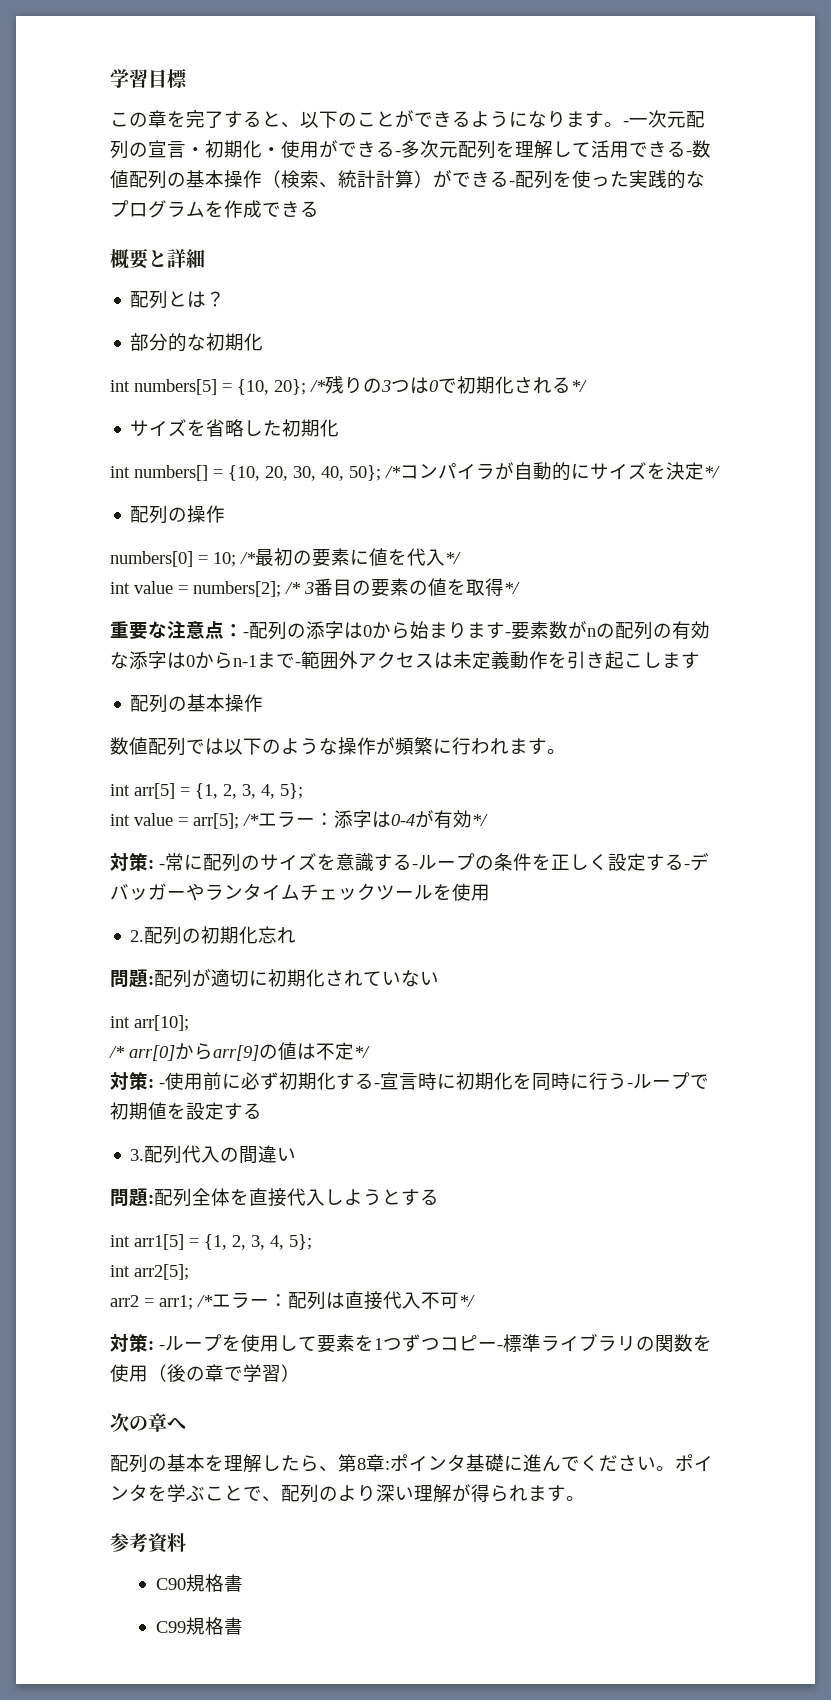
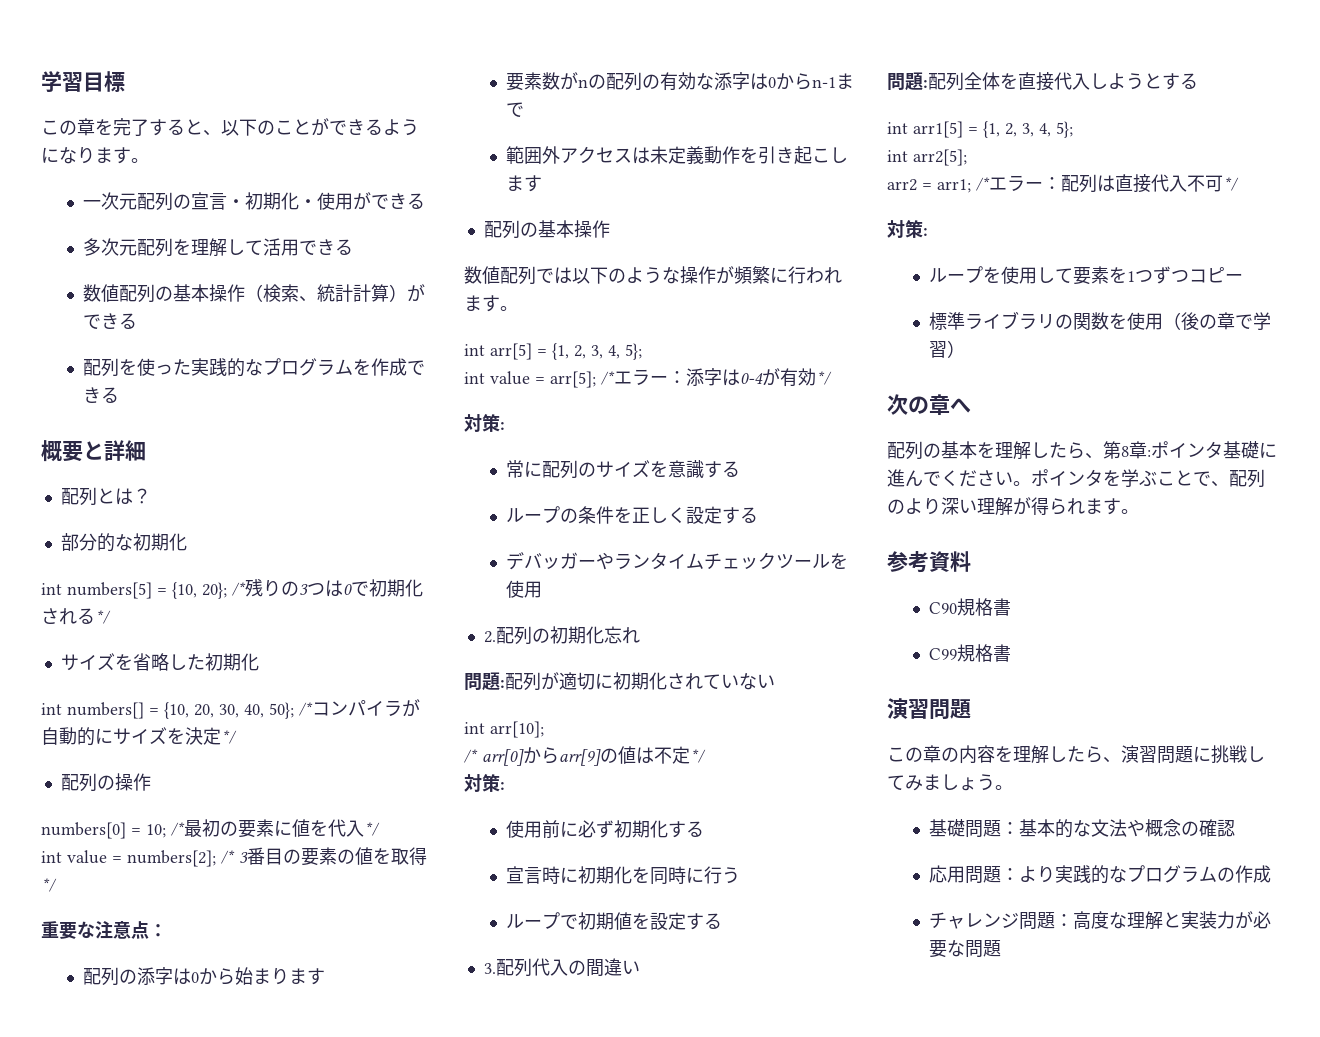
[623,121,629,126] - -> (149, 160) //
[395,151,401,156] - -> (425, 201) //
[686,151,692,156] - -> (353, 247) //
[509,181,515,186] - -> (137, 321) //
[243,632,249,637] - -> (167, 930) //
[505,632,511,637] - -> (325, 976) //
[295,662,301,667] - -> (524, 109) //
[159,864,165,869] - -> (505, 426) //
[412,864,418,869] - -> (740, 469) //
[684,864,690,869] - -> (758, 515) //
[159,1083,165,1088] - -> (505, 786) //
[374,1083,380,1088] - -> (704, 829) //
[627,1083,633,1088] - -> (740, 875) //
[159,1345,165,1350] - -> (928, 232) //
[497,1345,503,1350] - -> (1243, 277) //
(243, 1626) none -> [887,698,971,719] [887,745,1265,764] [887,774,1013,791] [928,819,1235,838] [928,865,1271,884] [928,911,1271,930] [928,940,1001,958] // 演習問題 // この章の内容を理解したら、演習問題に挑戦してみましょう。 // 基礎問題：基本的な文法や概念の確認 // 応用問題：より実践的なプログラムの作成 // チャレンジ問題：高度な理解と実装力が必要な問題

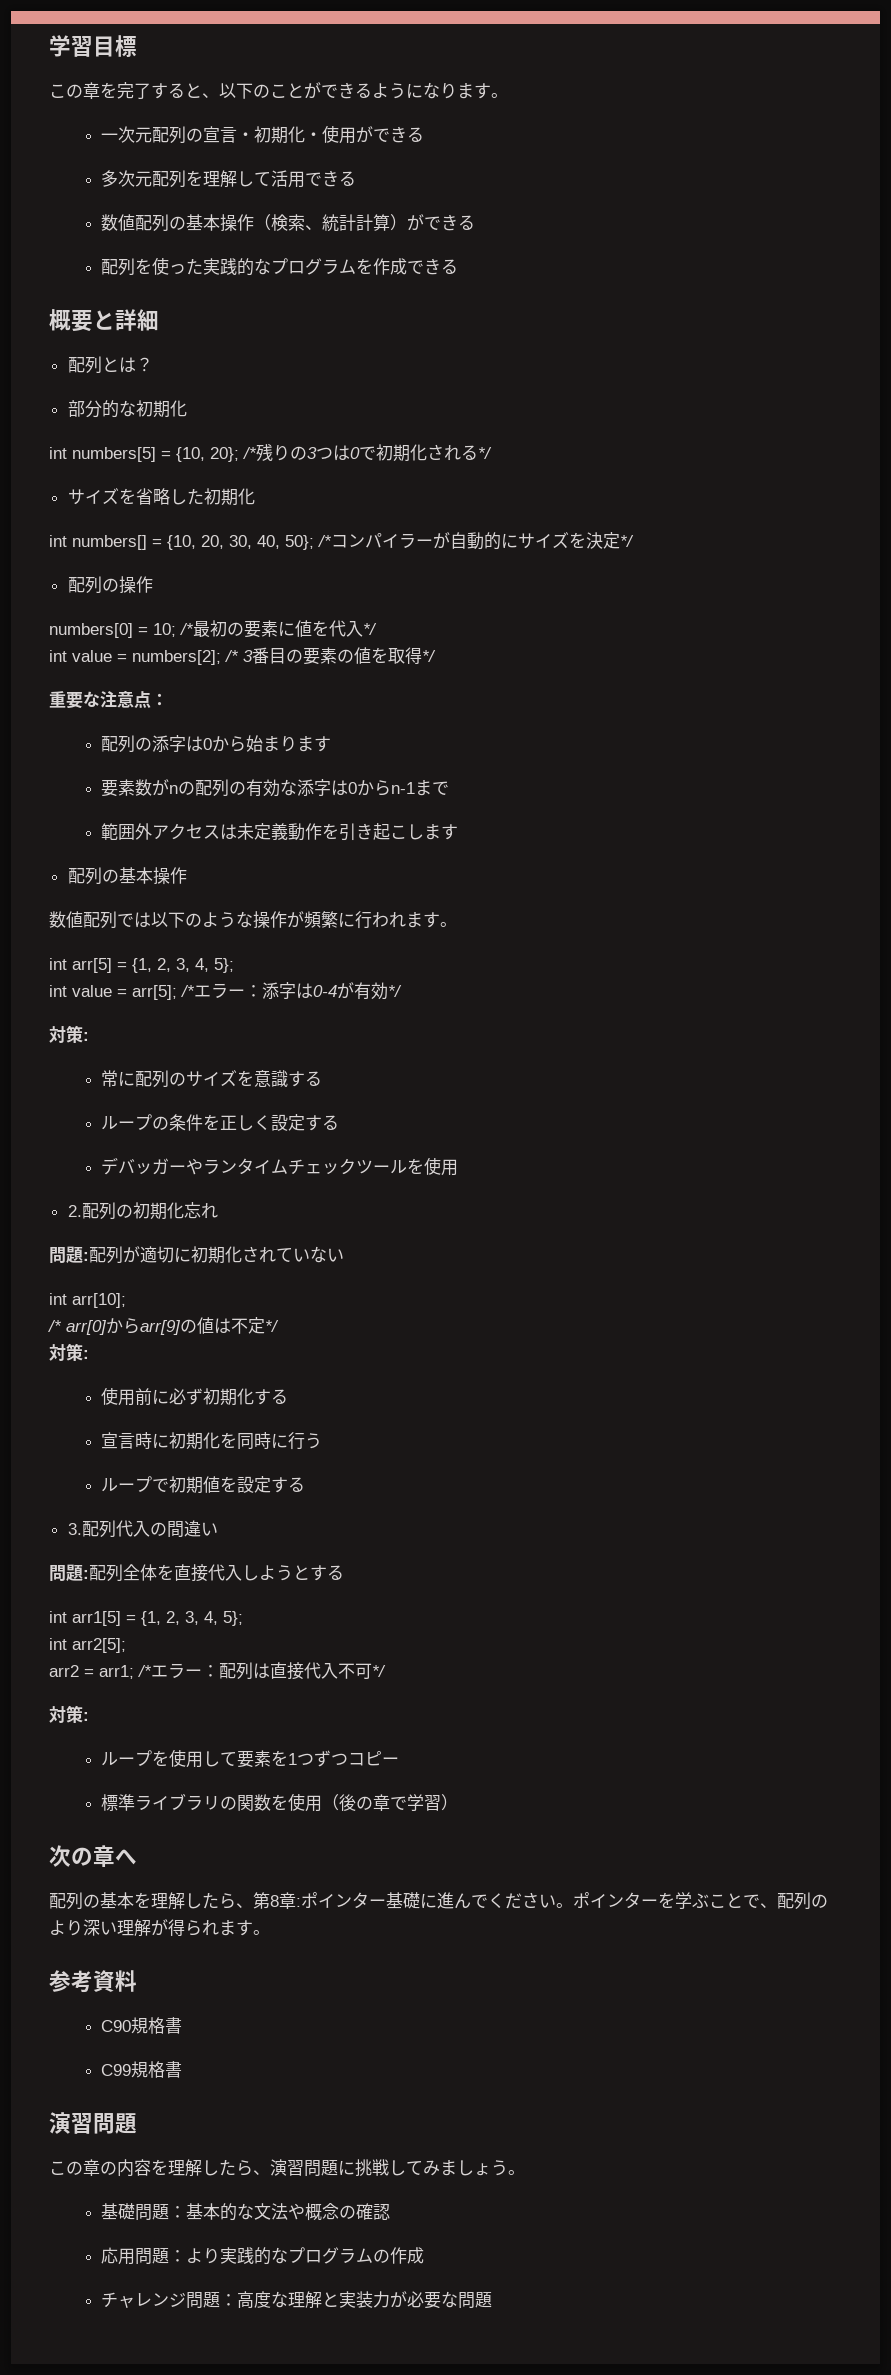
(402, 708) none -> [416,539,433,547] ー
(1223, 450) none -> [369,1899,386,1907] ー
(1103, 478) none -> [641,1899,658,1907] ー

